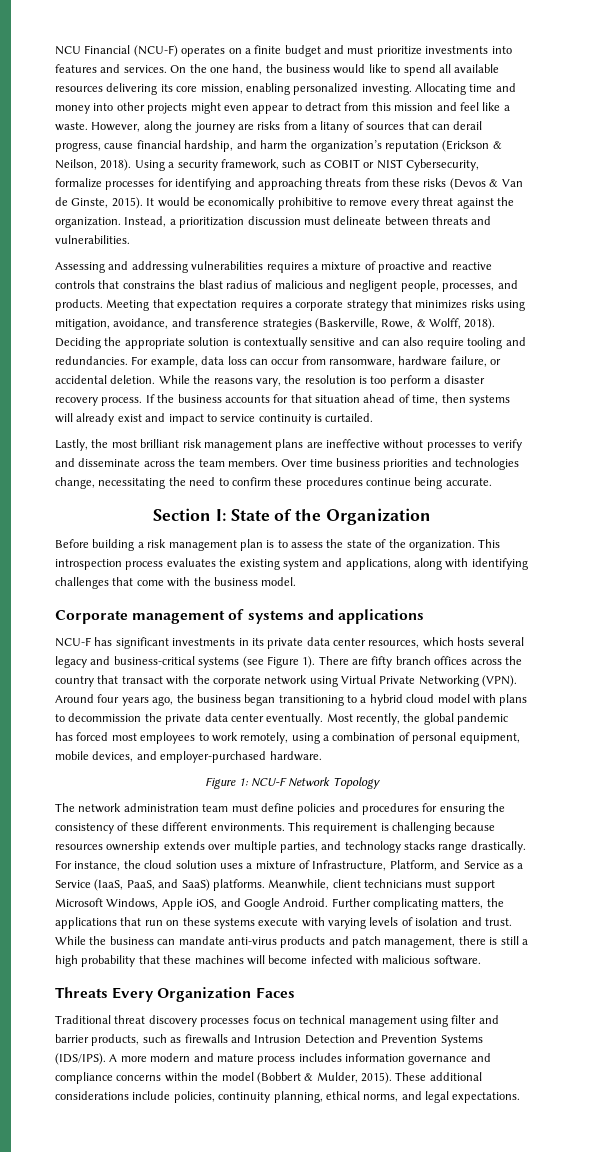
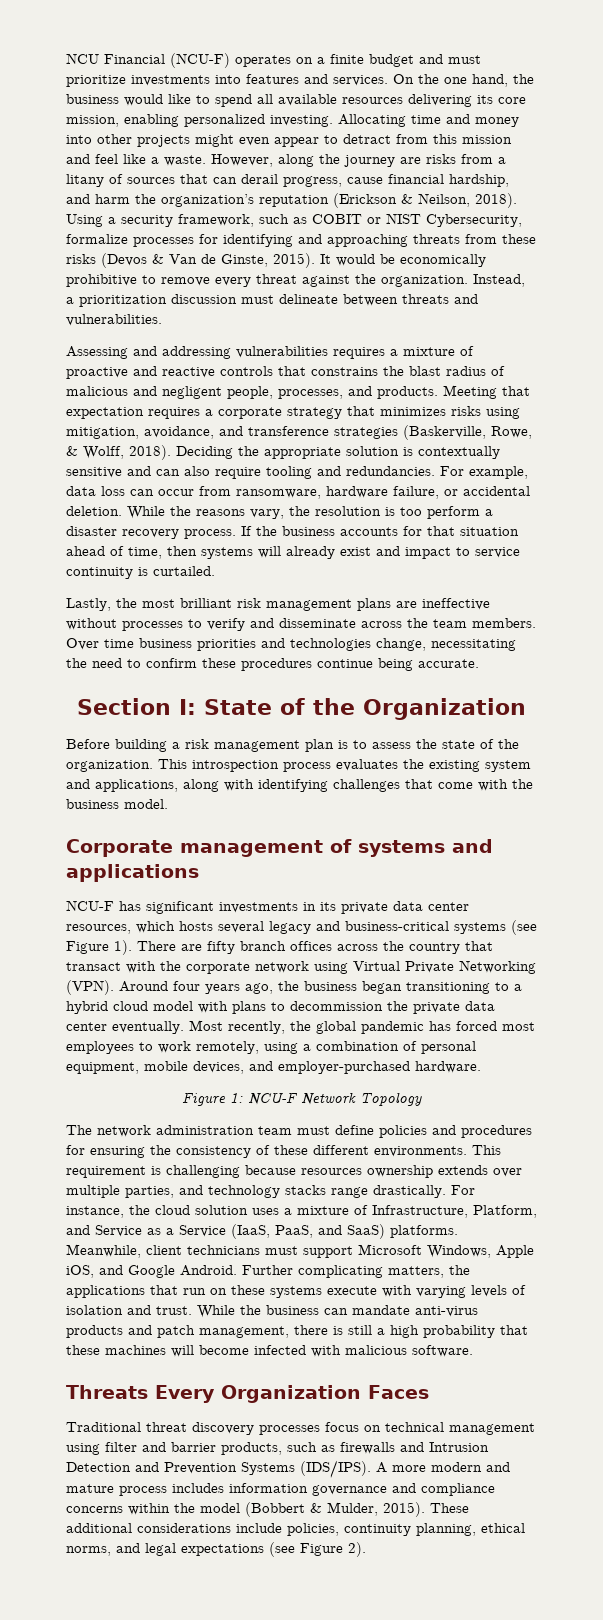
[452,1092,521,1103] expectations. -> [181,1542,366,1557] expectations (see Figure 2).

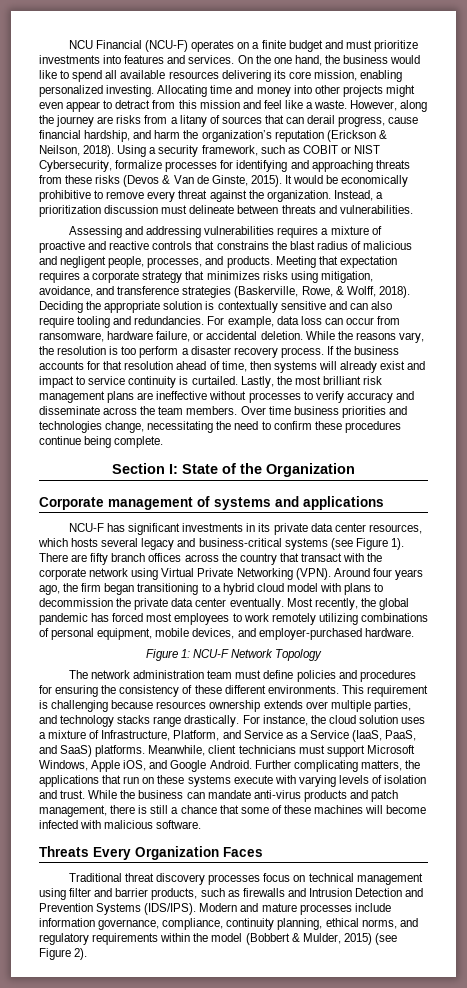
[460,527,519,536] situation -> [124,361,174,370] resolution
(215, 571) // -> (238, 380) none
(245, 624) none -> [346,392,393,403] accuracy
[418,659,479,668] accurate. -> [114,436,164,448] complete.
[66,739,519,752] [66,759,531,772] [66,779,533,792] [66,799,168,809] // Before building a risk management plan is to assess the state of the organization. This introspection process evaluates the existing system and applications, along with identifying challenges that come with the business model. -> (355, 470) none
[304,981,357,991] business -> [81,583,102,592] firm
[196,1041,399,1054] remotely, using a combination -> [271,613,428,625] remotely utilizing combinations
[390,1325,528,1338] high probability that -> [180,805,282,814] chance that some of
[376,1462,510,1473] [66,1483,495,1496] [66,1506,123,1513] A more modern and mature process includes information governance and compliance concerns -> [199,903,391,915] [39,918,418,930] [39,933,159,945] Modern and mature processes include information governance, compliance, continuity planning, ethical norms, and regulatory requirements
[383,1502,469,1517] [66,1523,525,1536] [66,1543,264,1556] 2015). These additional considerations include policies, continuity planning, ethical norms, and legal expectations -> [343,933,372,945] 2015)

